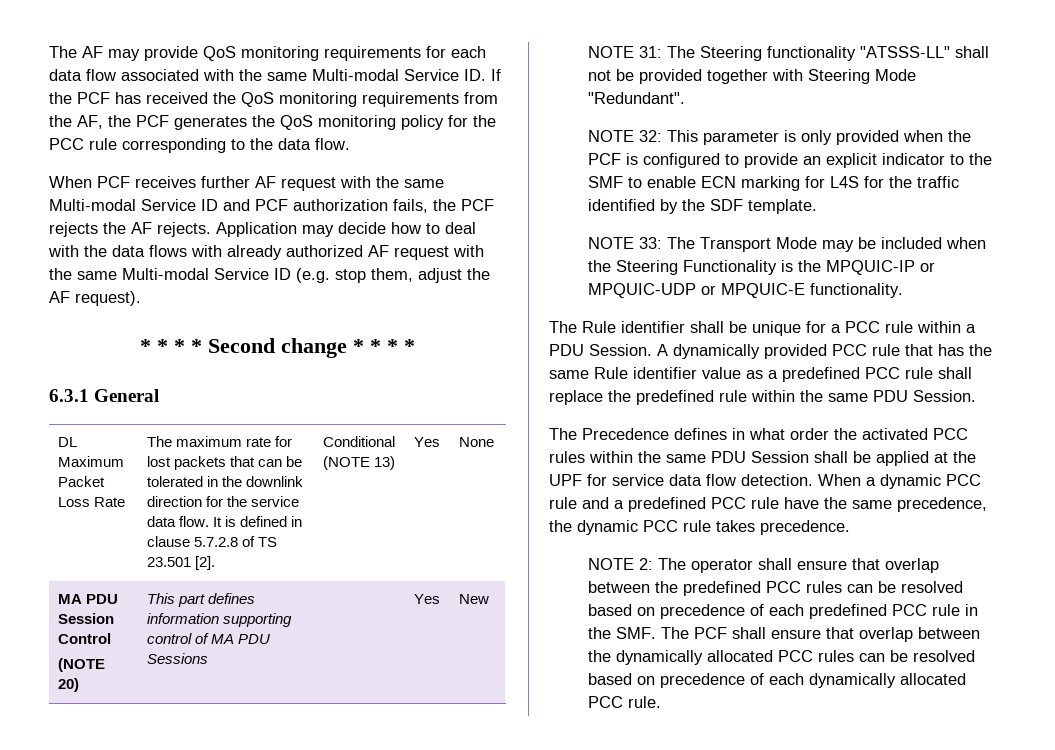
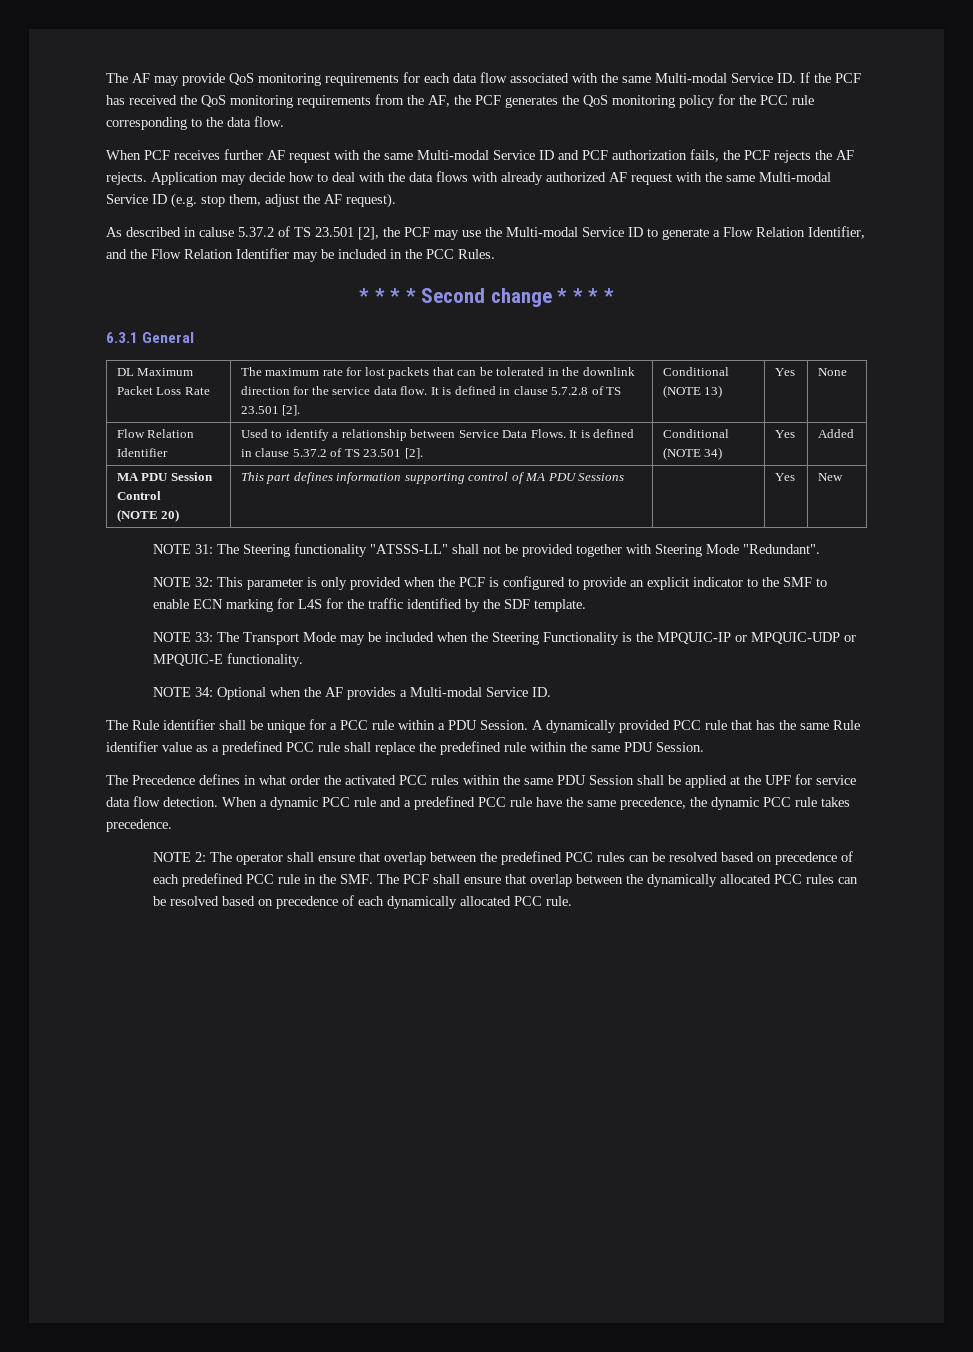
(141, 298) none -> [106,226,865,240] [106,248,495,262] // As described in caluse 5.37.2 of TS 23.501 [2], the PCF may use the Multi-modal Service ID to generate a Flow Relation Identifier, and the Flow Relation Identifier may be included in the PCC Rules.
(495, 442) none -> [116,429,195,438] [116,448,168,457] [240,429,635,441] [240,448,423,459] [662,429,729,438] [662,447,723,460] [774,430,795,438] [817,429,854,438] // Flow Relation Identifier | Used to identify a relationship between Service Data Flows. It is defined in clause 5.37.2 of TS 23.501 [2]. | Conditional (NOTE 34) | Yes | Added
(904, 290) none -> [153,687,552,700] // NOTE 34: Optional when the AF provides a Multi-modal Service ID.

